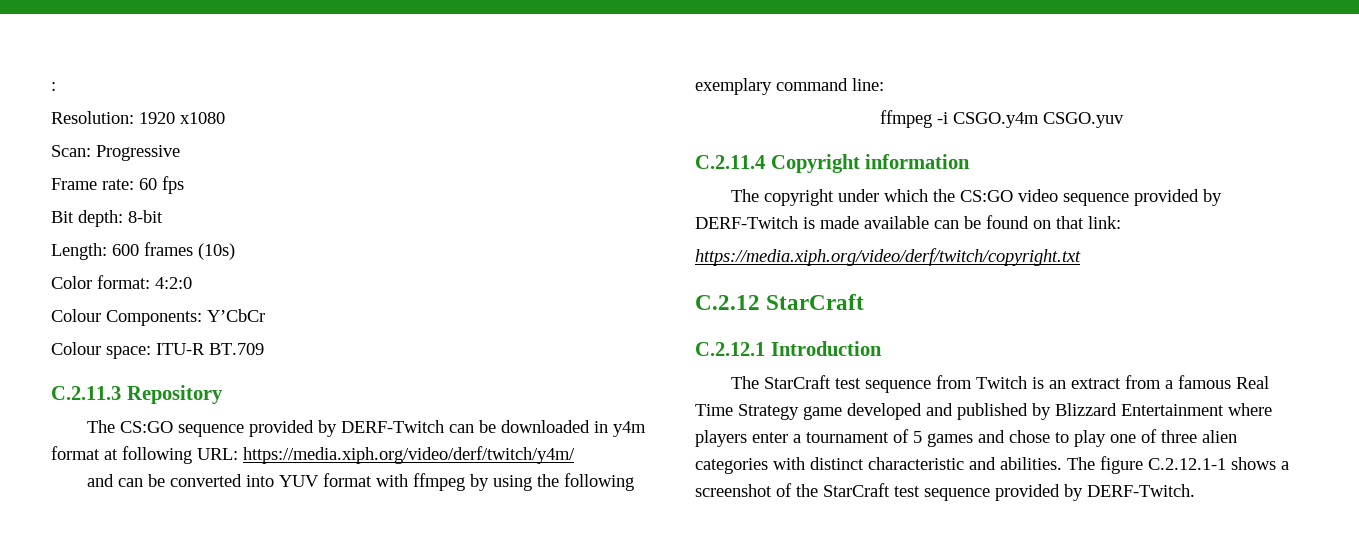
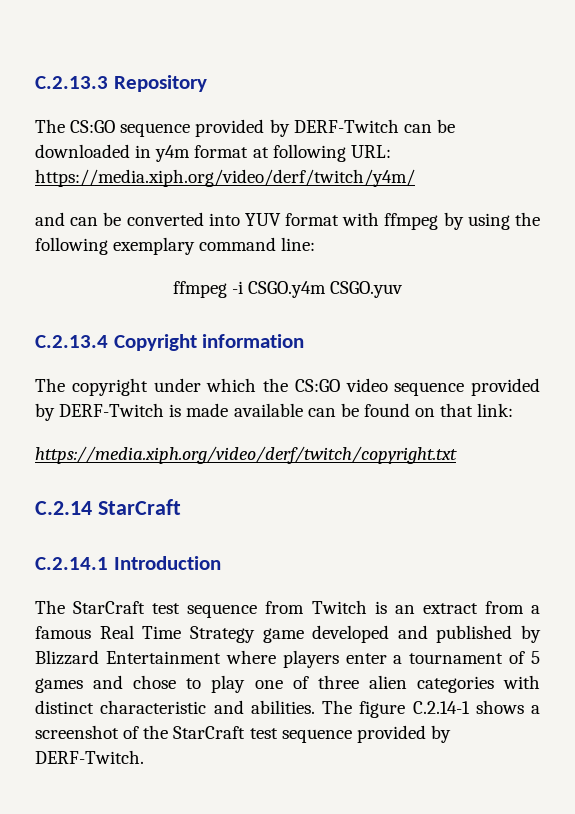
[51,82,56,91] [51,111,225,124] [51,145,180,161] [51,176,184,194] [51,210,163,227] [51,242,235,260] [51,275,192,289] [51,309,265,326] [51,342,264,359] [51,386,121,400] : // Resolution: 1920 x1080 // Scan: Progressive // Frame rate: 60 fps // Bit depth: 8-bit // Length: 600 frames (10s) // Color format: 4:2:0 // Colour Components: Y’CbCr // Colour space: ITU-R BT.709 // C.2.11.3 -> [35,76,108,89] C.2.13.3
[695,155,765,169] C.2.11.4 -> [35,335,108,348] C.2.13.4
[695,295,760,310] C.2.12 -> [35,501,92,515] C.2.14
[695,342,765,356] C.2.12.1 -> [35,557,108,570] C.2.14.1
[1148,458,1226,470] C.2.12.1-1 -> [412,701,470,714] C.2.14-1

